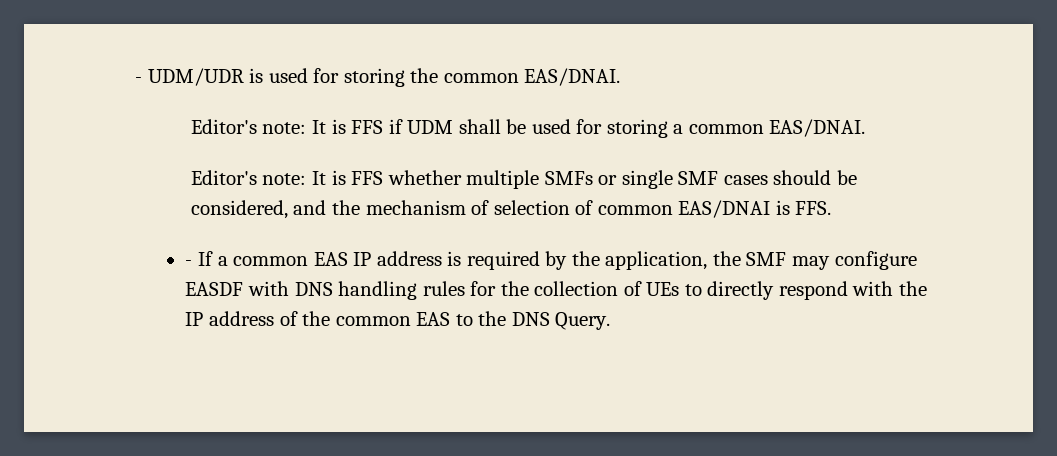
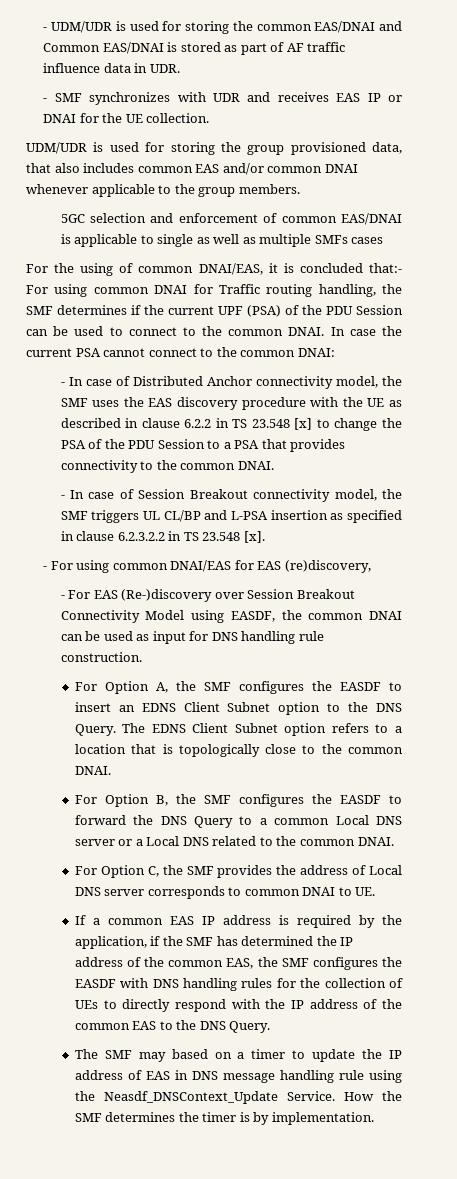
[524,68,621,86] [190,119,866,138] [190,170,857,189] [190,200,832,219] [185,260,193,266] EAS/DNAI. // Editor's note: It is FFS if UDM shall be used for storing a common EAS/DNAI. // Editor's note: It is FFS whether multiple SMFs or single SMF cases should be considered, and the mechanism of selection of common EAS/DNAI is FFS. // - -> [314,21,402,33] [43,42,346,55] [43,63,180,73] [43,92,403,105] [43,113,210,123] [26,142,402,155] [26,163,358,175] [26,184,300,197] [60,213,402,225] [60,234,384,247] [26,263,402,276] [26,284,402,297] [26,305,403,317] [26,326,403,336] [26,347,335,357] [60,376,402,389] [60,397,402,410] [60,418,403,431] [60,439,346,452] [60,460,274,473] [60,489,403,502] [60,510,403,523] [60,531,265,543] [43,560,371,573] [60,589,355,602] [60,610,402,623] [60,631,324,644] [60,652,142,662] [74,681,403,694] [74,702,403,715] [74,723,403,736] [74,744,403,757] [74,766,111,775] [74,794,403,807] [74,815,402,828] [74,836,394,846] [74,865,402,878] [74,886,376,899] EAS/DNAI and Common EAS/DNAI is stored as part of AF traffic influence data in UDR. // - SMF synchronizes with UDR and receives EAS IP or DNAI for the UE collection. // UDM/UDR is used for storing the group provisioned data, that also includes common EAS and/or common DNAI whenever applicable to the group members. // 5GC selection and enforcement of common EAS/DNAI is applicable to single as well as multiple SMFs cases // For the using of common DNAI/EAS, it is concluded that:- For using common DNAI for Traffic routing handling, the SMF determines if the current UPF (PSA) of the PDU Session can be used to connect to the common DNAI. In case the current PSA cannot connect to the common DNAI: // - In case of Distributed Anchor connectivity model, the SMF uses the EAS discovery procedure with the UE as described in clause 6.2.2 in TS 23.548 [x] to change the PSA of the PDU Session to a PSA that provides connectivity to the common DNAI. // - In case of Session Breakout connectivity model, the SMF triggers UL CL/BP and L-PSA insertion as specified in clause 6.2.3.2.2 in TS 23.548 [x]. // - For using common DNAI/EAS for EAS (re)discovery, // - For EAS (Re-)discovery over Session Breakout Connectivity Model using EASDF, the common DNAI can be used as input for DNS handling rule construction. // For Option A, the SMF configures the EASDF to insert an EDNS Client Subnet option to the DNS Query. The EDNS Client Subnet option refers to a location that is topologically close to the common DNAI. // For Option B, the SMF configures the EASDF to forward the DNS Query to a common Local DNS server or a Local DNS related to the common DNAI. // For Option C, the SMF provides the address of Local DNS server corresponds to common DNAI to UE. //
[712,251,917,270] the SMF may configure -> [150,936,354,946] [74,957,402,970] if the SMF has determined the IP address of the common EAS, the SMF configures the
(611, 321) none -> [74,1049,402,1062] [74,1070,403,1083] [74,1091,403,1104] [74,1112,374,1125] // The SMF may based on a timer to update the IP address of EAS in DNS message handling rule using the Neasdf_DNSContext_Update Service. How the SMF determines the timer is by implementation.

